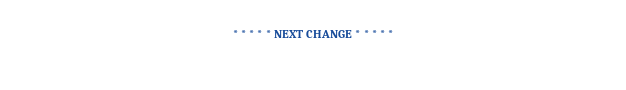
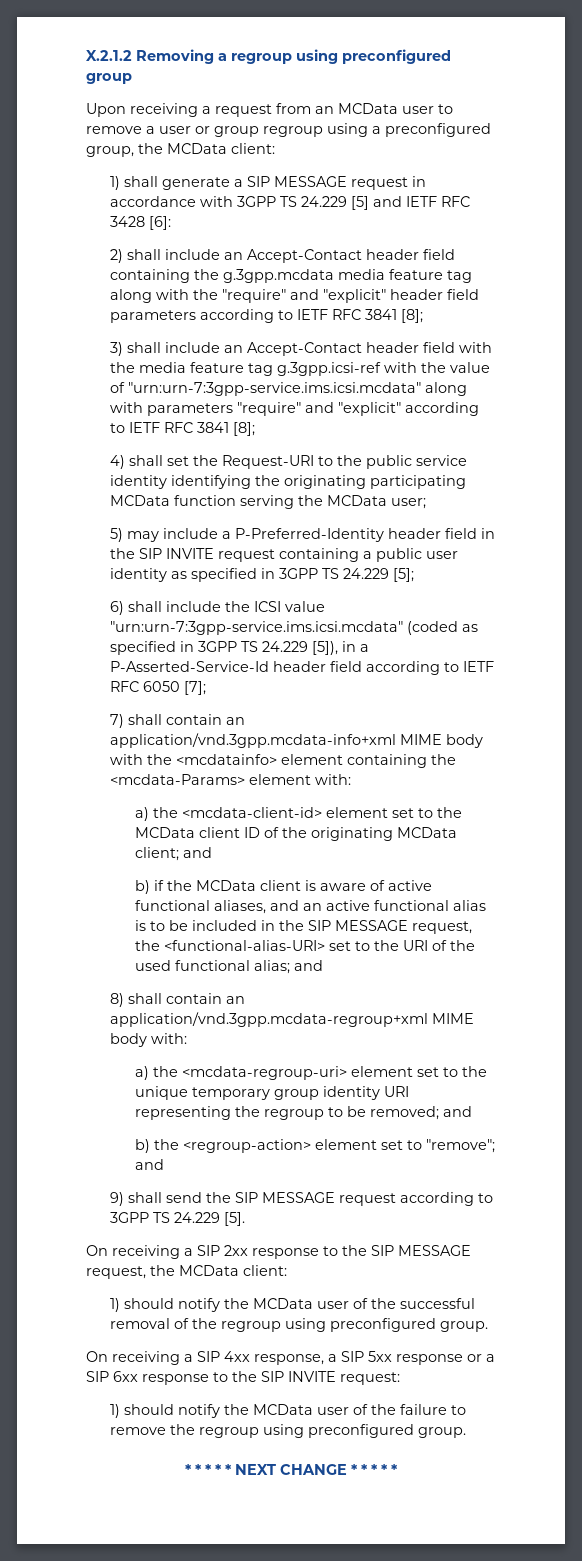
(232, 34) none -> [86,49,451,64] [86,73,132,84] [86,103,453,117] [86,123,491,137] [86,143,275,157] [110,176,427,190] [110,196,471,210] [110,216,172,230] [110,249,456,263] [110,269,473,283] [110,289,480,303] [110,309,424,323] [110,342,493,356] [110,362,491,376] [110,382,468,396] [110,402,480,416] [110,422,256,436] [110,455,468,469] [110,475,467,489] [110,495,427,509] [110,528,496,542] [110,548,459,562] [110,568,415,582] [110,601,326,615] [110,621,479,635] [110,641,370,655] [110,661,495,675] [110,681,207,695] [110,714,246,728] [110,733,484,748] [110,754,457,768] [110,774,352,785] [134,807,462,821] [134,827,457,841] [134,847,212,861] [134,880,432,894] [134,900,486,914] [134,920,472,934] [134,940,475,951] [134,960,323,974] [110,993,246,1007] [110,1012,475,1027] [110,1033,188,1047] [134,1066,487,1080] [134,1086,409,1100] [134,1106,472,1120] [134,1139,495,1153] [134,1159,164,1170] [110,1192,494,1206] [110,1212,246,1226] [86,1245,471,1259] [86,1265,287,1279] [110,1298,476,1312] [110,1318,489,1332] [86,1351,495,1365] [86,1371,400,1385] [110,1404,467,1418] [110,1424,467,1438] X.2.1.2 Removing a regroup using preconfigured group // Upon receiving a request from an MCData user to remove a user or group regroup using a preconfigured group, the MCData client: // 1) shall generate a SIP MESSAGE request in accordance with 3GPP TS 24.229 [5] and IETF RFC 3428 [6]: // 2) shall include an Accept-Contact header field containing the g.3gpp.mcdata media feature tag along with the "require" and "explicit" header field parameters according to IETF RFC 3841 [8]; // 3) shall include an Accept-Contact header field with the media feature tag g.3gpp.icsi-ref with the value of "urn:urn-7:3gpp-service.ims.icsi.mcdata" along with parameters "require" and "explicit" according to IETF RFC 3841 [8]; // 4) shall set the Request-URI to the public service identity identifying the originating participating MCData function serving the MCData user; // 5) may include a P-Preferred-Identity header field in the SIP INVITE request containing a public user identity as specified in 3GPP TS 24.229 [5]; // 6) shall include the ICSI value "urn:urn-7:3gpp-service.ims.icsi.mcdata" (coded as specified in 3GPP TS 24.229 [5]), in a P-Asserted-Service-Id header field according to IETF RFC 6050 [7]; // 7) shall contain an application/vnd.3gpp.mcdata-info+xml MIME body with the <mcdatainfo> element containing the <mcdata-Params> element with: // a) the <mcdata-client-id> element set to the MCData client ID of the originating MCData client; and // b) if the MCData client is aware of active functional aliases, and an active functional alias is to be included in the SIP MESSAGE request, the <functional-alias-URI> set to the URI of the used functional alias; and // 8) shall contain an application/vnd.3gpp.mcdata-regroup+xml MIME body with: // a) the <mcdata-regroup-uri> element set to the unique temporary group identity URI representing the regroup to be removed; and // b) the <regroup-action> element set to "remove"; and // 9) shall send the SIP MESSAGE request according to 3GPP TS 24.229 [5]. // On receiving a SIP 2xx response to the SIP MESSAGE request, the MCData client: // 1) should notify the MCData user of the successful removal of the regroup using preconfigured group. // On receiving a SIP 4xx response, a SIP 5xx response or a SIP 6xx response to the SIP INVITE request: // 1) should notify the MCData user of the failure to remove the regroup using preconfigured group. //

